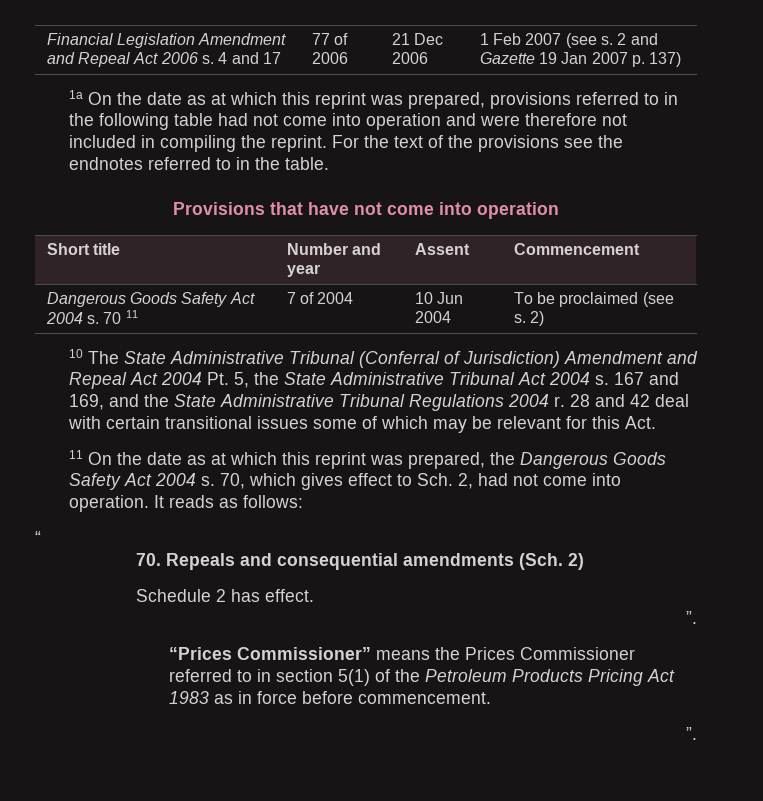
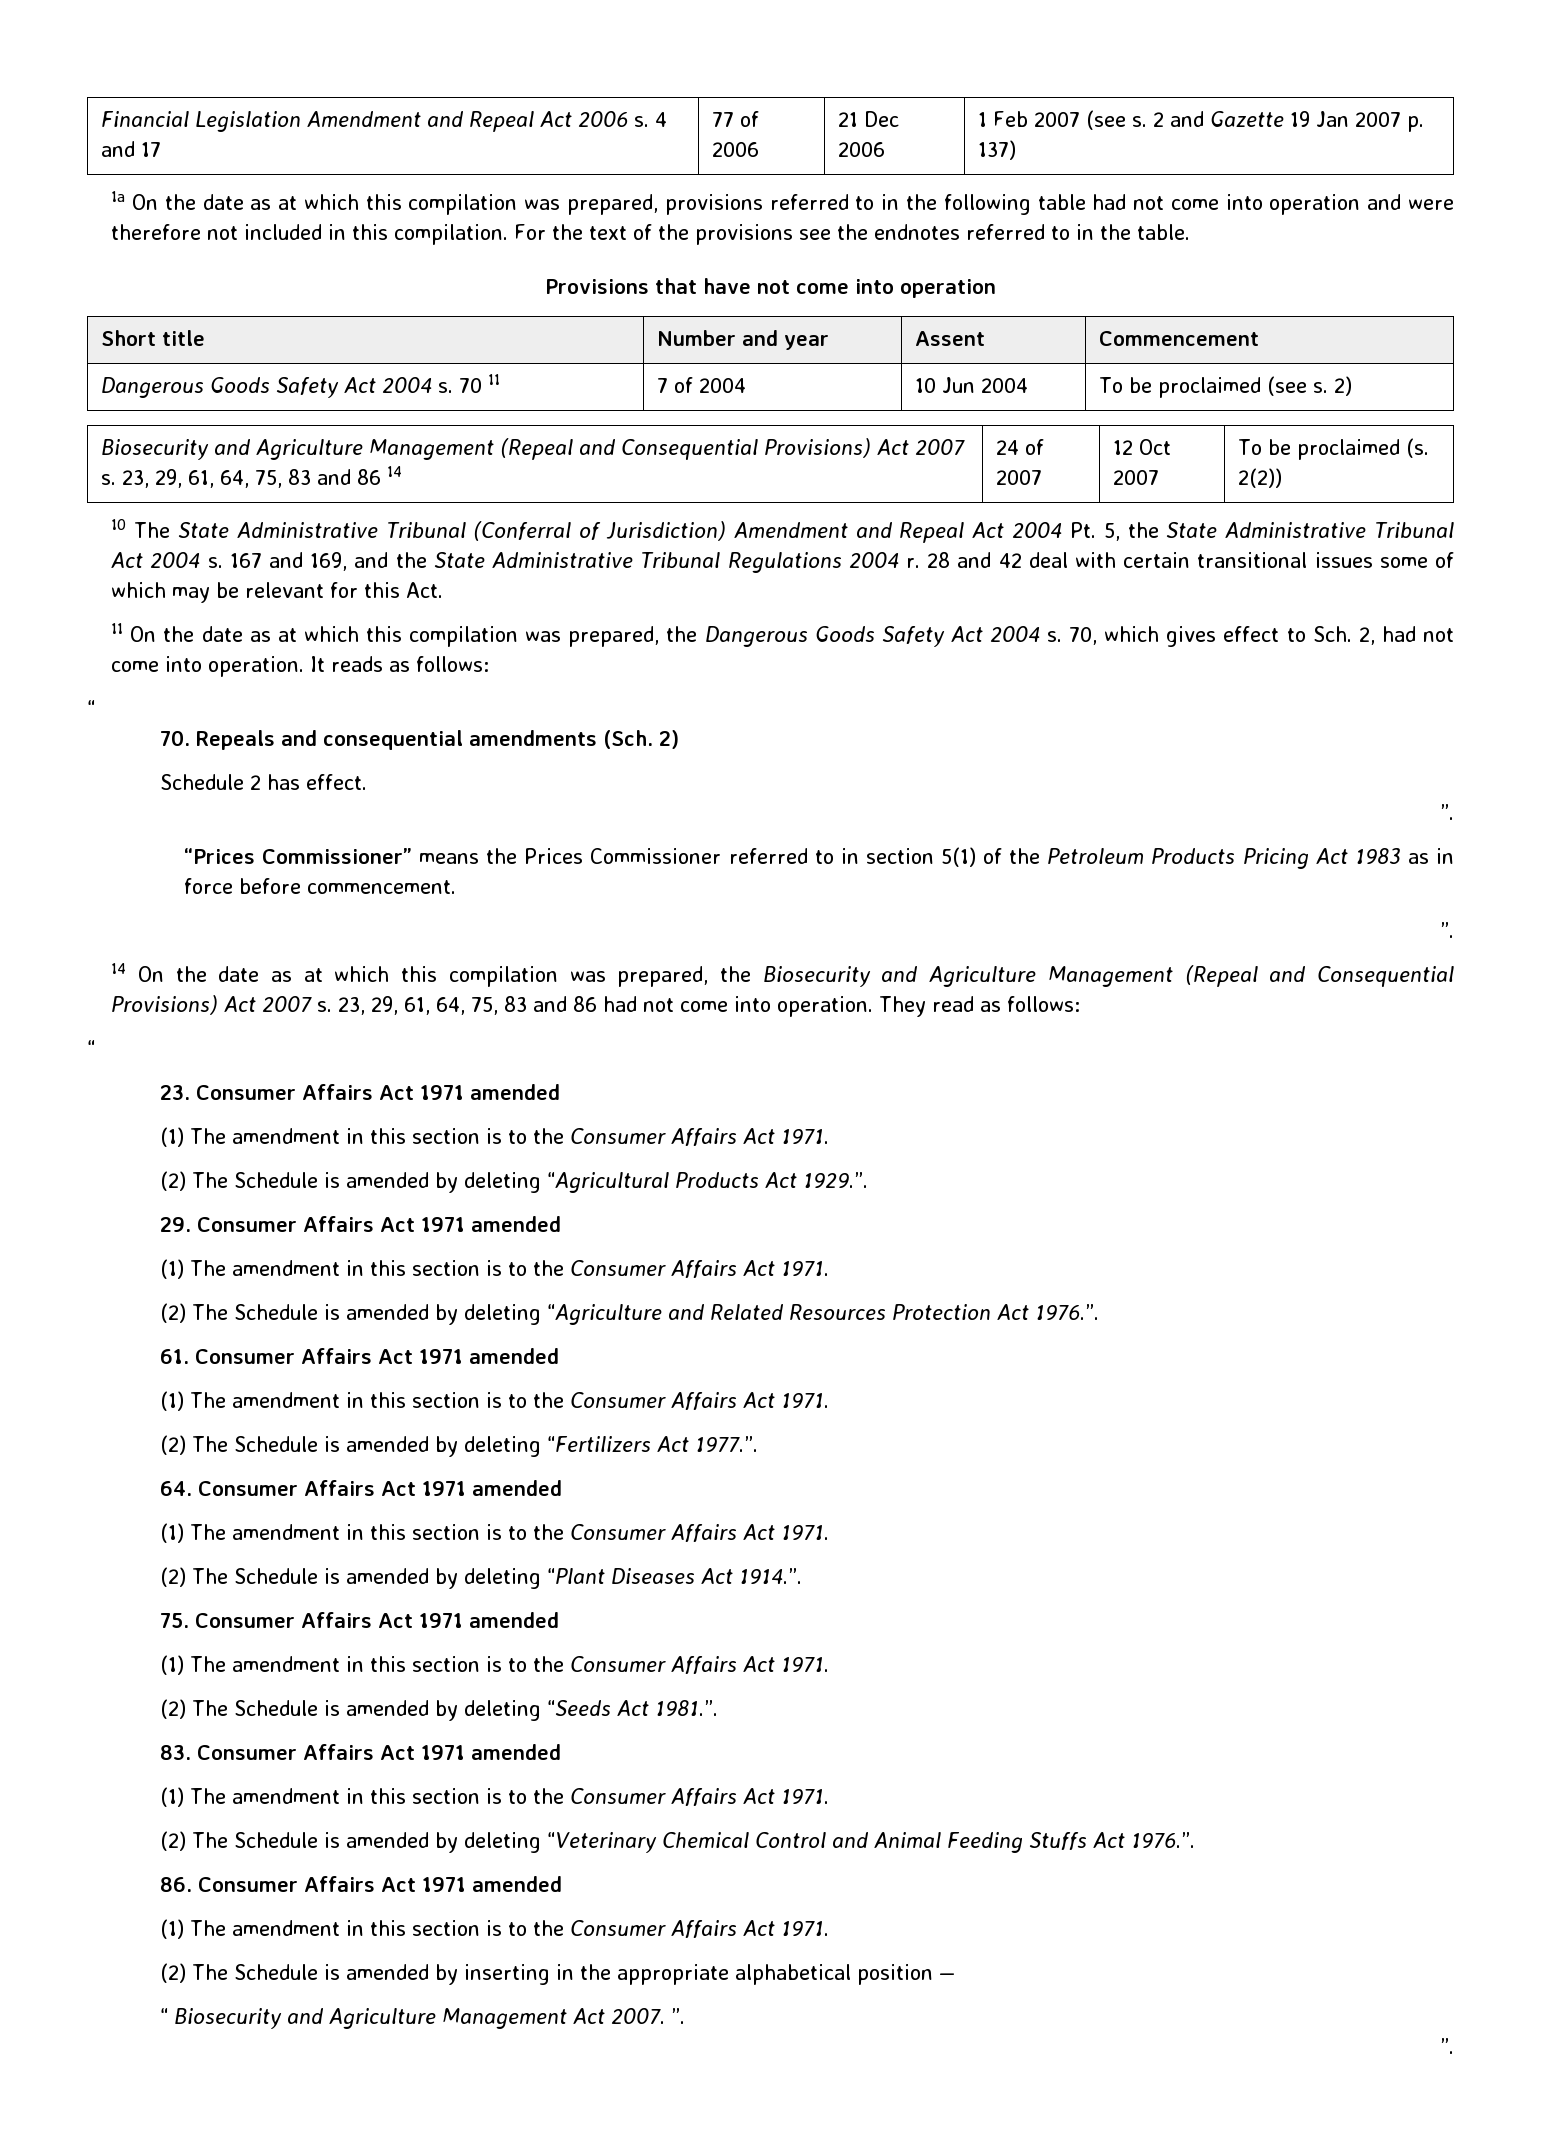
[314,92,366,109] reprint -> [408,194,518,215] compilation
[159,135,327,152] compiling the reprint. -> [352,224,509,245] this compilation.
(544, 318) none -> [101,438,966,460] [101,466,403,488] [996,439,1045,455] [996,470,1043,485] [1113,439,1172,455] [1113,470,1160,485] [1238,438,1429,460] [1238,468,1283,488] // Biosecurity and Agriculture Management (Repeal and Consequential Provisions) Act 2007 s. 23, 29, 61, 64, 75, 83 and 86 14 | 24 of 2007 | 12 Oct 2007 | To be proclaimed (s. 2(2))
[314,452,366,469] reprint -> [409,626,519,647] compilation
(697, 733) none -> [111,963,1454,987] [111,995,1081,1017] [87,1040,95,1056] [159,1084,560,1100] [159,1127,829,1147] [159,1171,868,1193] [159,1216,561,1232] [159,1259,829,1279] [159,1303,1099,1325] [159,1348,559,1364] [159,1391,829,1411] [159,1435,758,1457] [159,1480,562,1496] [159,1523,829,1543] [159,1567,802,1589] [159,1612,559,1628] [159,1655,829,1675] [159,1699,718,1721] [159,1744,561,1760] [159,1787,829,1807] [159,1831,1195,1853] [159,1876,562,1892] [159,1919,829,1939] [159,1963,955,1985] [159,2008,685,2029] [1440,2038,1455,2054] // 14 On the date as at which this compilation was prepared, the Biosecurity and Agriculture Management (Repeal and Consequential Provisions) Act 2007 s. 23, 29, 61, 64, 75, 83 and 86 had not come into operation. They read as follows: // “ // 23. Consumer Affairs Act 1971 amended // (1) The amendment in this section is to the Consumer Affairs Act 1971. // (2) The Schedule is amended by deleting “Agricultural Products Act 1929.”. // 29. Consumer Affairs Act 1971 amended // (1) The amendment in this section is to the Consumer Affairs Act 1971. // (2) The Schedule is amended by deleting “Agriculture and Related Resources Protection Act 1976.”. // 61. Consumer Affairs Act 1971 amended // (1) The amendment in this section is to the Consumer Affairs Act 1971. // (2) The Schedule is amended by deleting “Fertilizers Act 1977.”. // 64. Consumer Affairs Act 1971 amended // (1) The amendment in this section is to the Consumer Affairs Act 1971. // (2) The Schedule is amended by deleting “Plant Diseases Act 1914.”. // 75. Consumer Affairs Act 1971 amended // (1) The amendment in this section is to the Consumer Affairs Act 1971. // (2) The Schedule is amended by deleting “Seeds Act 1981.”. // 83. Consumer Affairs Act 1971 amended // (1) The amendment in this section is to the Consumer Affairs Act 1971. // (2) The Schedule is amended by deleting “Veterinary Chemical Control and Animal Feeding Stuffs Act 1976.”. // 86. Consumer Affairs Act 1971 amended // (1) The amendment in this section is to the Consumer Affairs Act 1971. // (2) The Schedule is amended by inserting in the appropriate alphabetical position — // “ Biosecurity and Agriculture Management Act 2007. ”. // ”.

